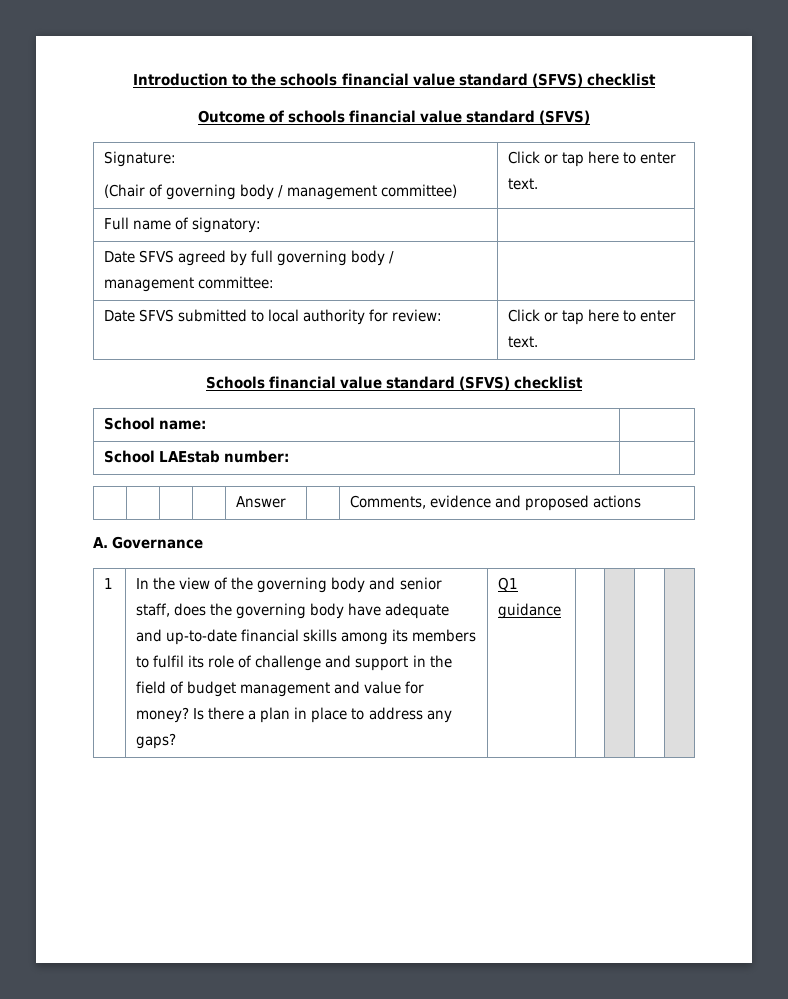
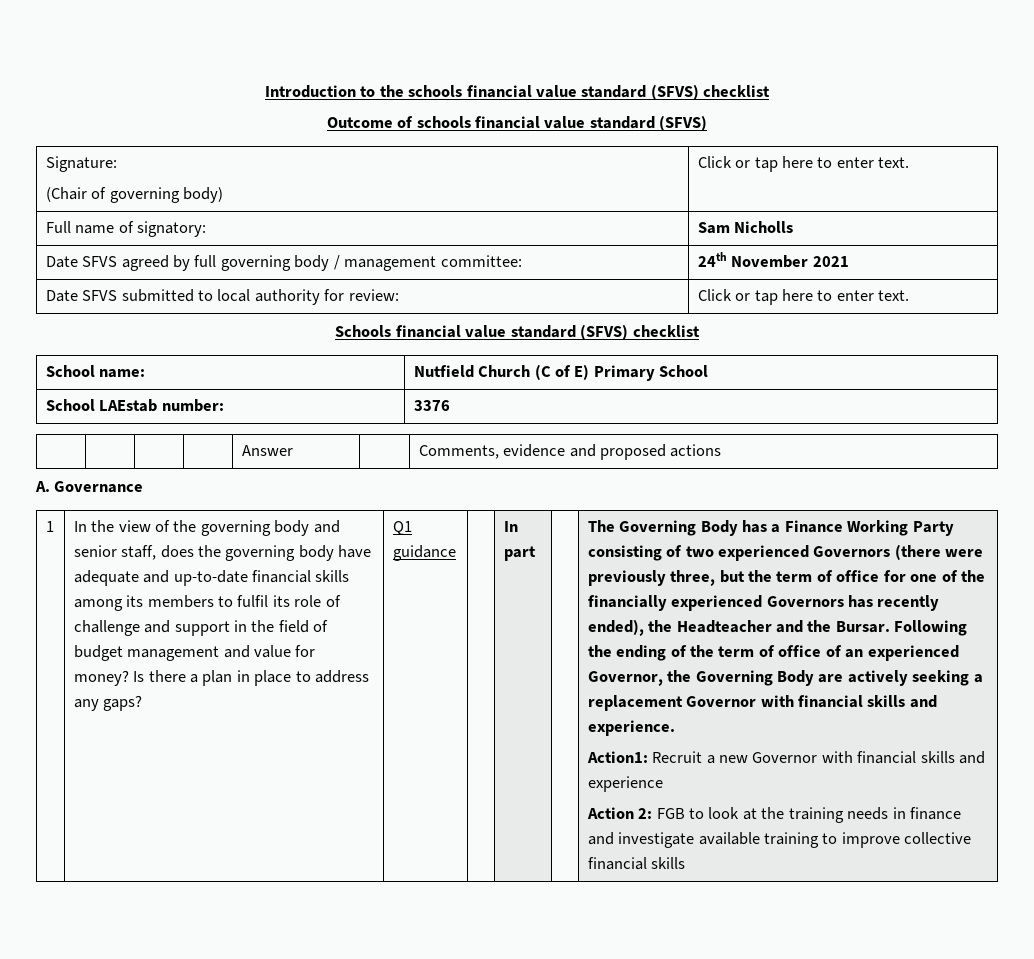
[240,184,458,200] body / management committee) -> [182,187,223,203] body)
(262, 225) none -> [697,221,794,234] Sam Nicholls
(275, 282) none -> [697,252,849,268] 24th November 2021
(207, 425) none -> [413,364,709,381] Nutfield Church (C of E) Primary School
(290, 456) none -> [413,400,450,411] 3376
(562, 611) | | -> [503,521,518,532] [503,546,536,561] [587,520,954,536] [587,544,984,561] [587,570,986,586] [587,595,940,611] [587,619,968,636] [587,645,959,661] [587,670,983,686] [587,695,937,711] [587,720,675,736] [586,751,986,764] [587,776,663,792] [586,807,962,823] [587,832,972,848] [587,857,686,870] In part | | The Governing Body has a Finance Working Party consisting of two experienced Governors (there were previously three, but the term of office for one of the financially experienced Governors has recently ended), the Headteacher and the Bursar. Following the ending of the term of office of an experienced Governor, the Governing Body are actively seeking a replacement Governor with financial skills and experience. // Action1: Recruit a new Governor with financial skills and experience // Action 2: FGB to look at the training needs in finance and investigate available training to improve collective financial skills

